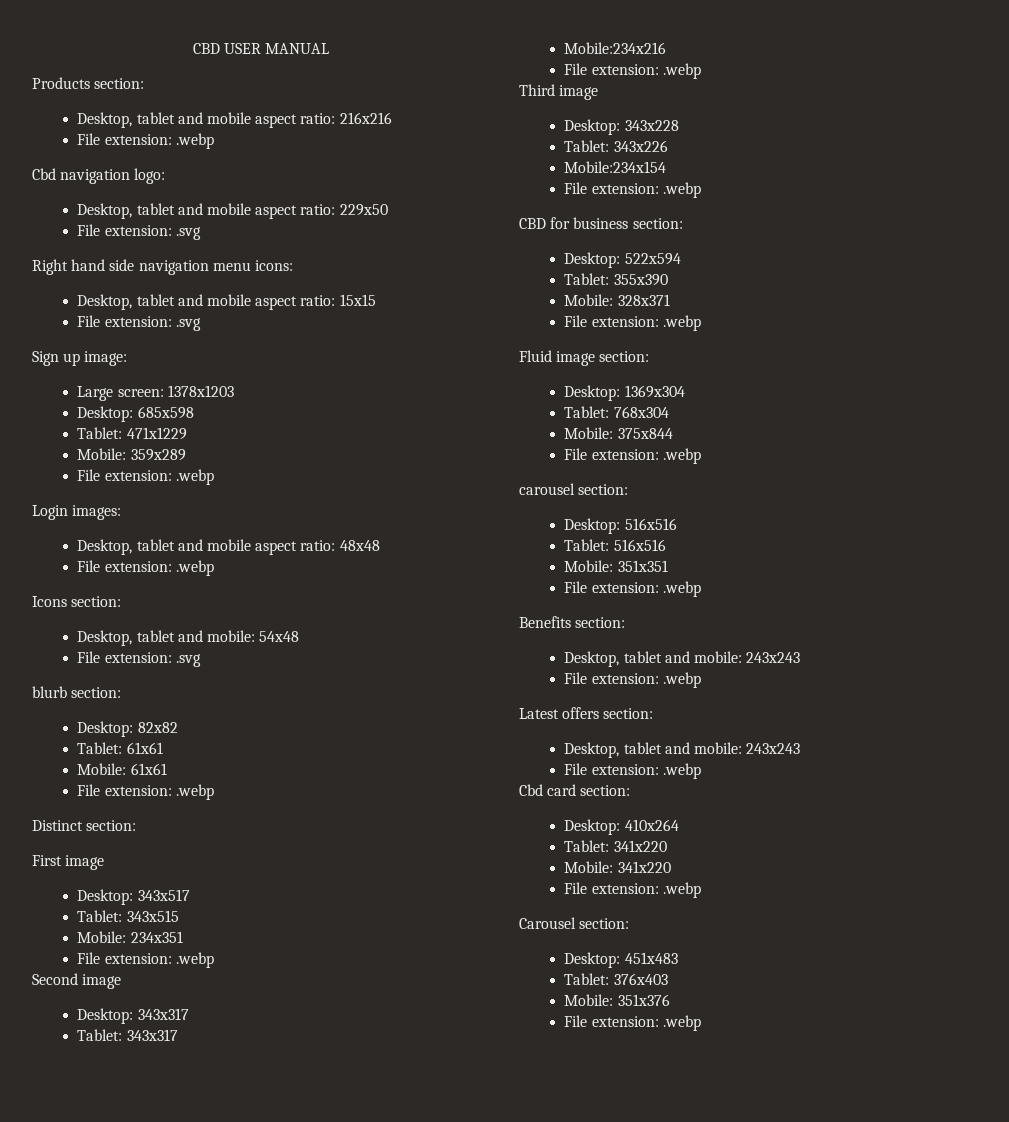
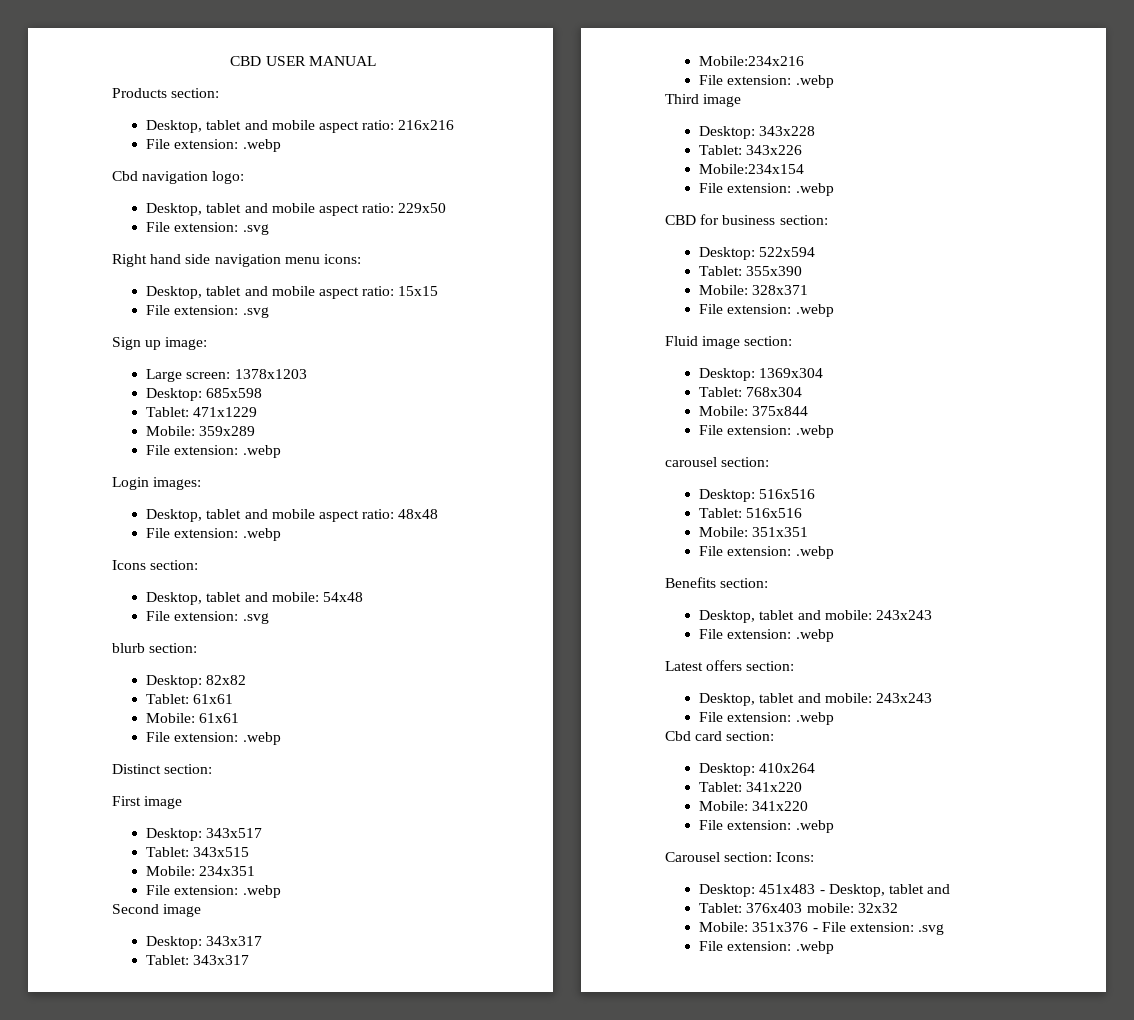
(630, 923) none -> [776,852,815,862] Icons:
(678, 958) none -> [819,884,951,897] - Desktop, tablet and
(668, 979) none -> [806,903,898,913] mobile: 32x32
(670, 1000) none -> [812,922,945,935] - File extension: .svg

